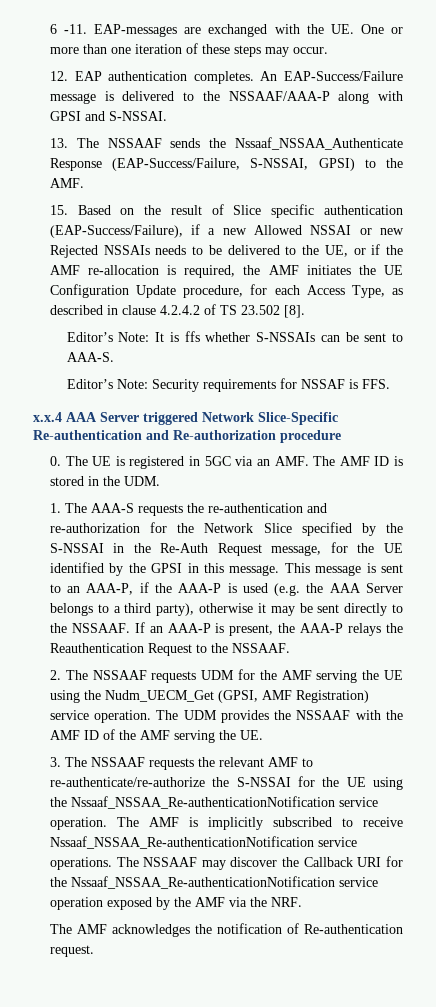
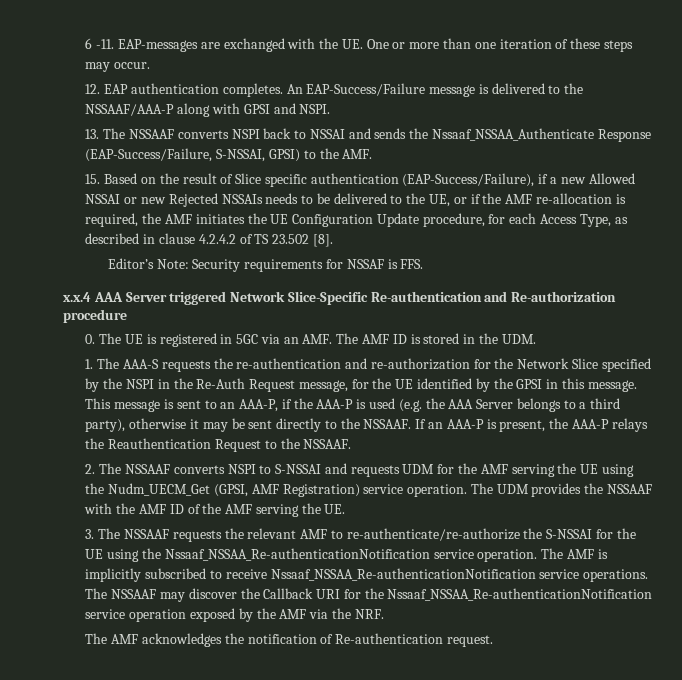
[108,111,167,121] S-NSSAI. -> [299,104,331,114] NSPI.
(162, 143) none -> [177,128,371,139] converts NSPI back to NSSAI and
[66,331,403,342] [66,352,114,362] // Editor’s Note: It is ffs whether S-NSSAIs can be sent to AAA-S. -> (333, 240) none
[49,543,104,553] S-NSSAI -> [125,379,154,389] NSPI
(147, 675) none -> [173,463,347,474] converts NSPI to S-NSSAI and

